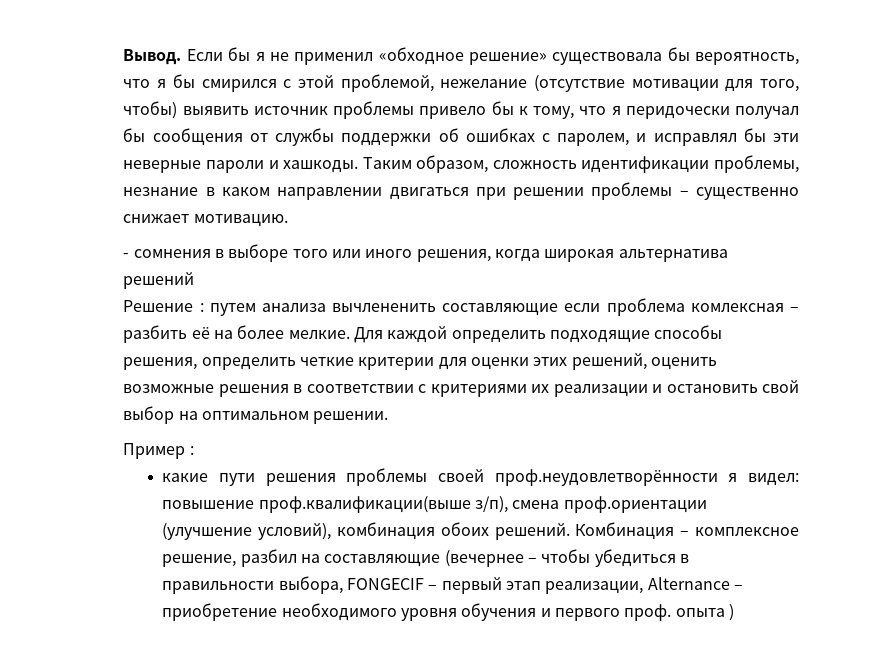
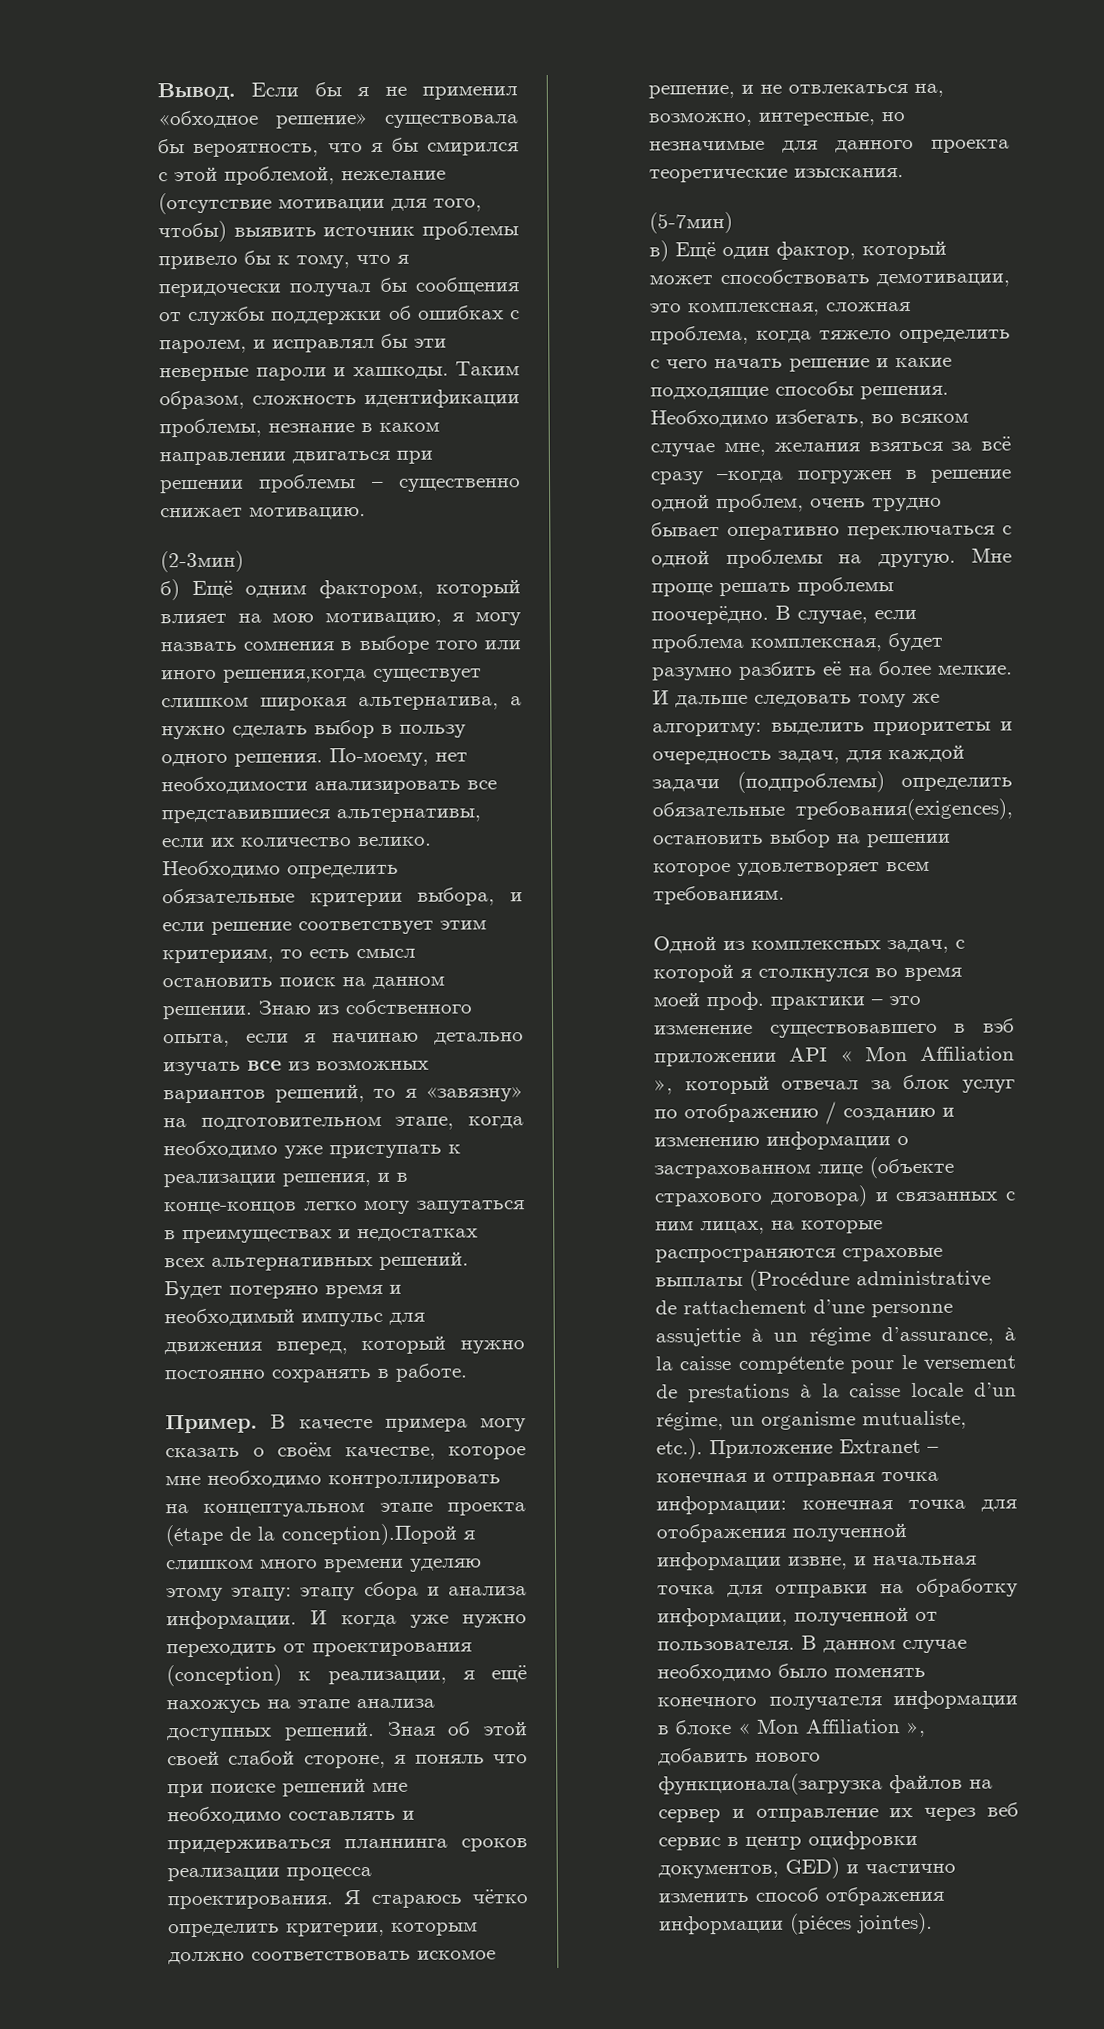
[123,253,130,258] - -> [160,550,245,573] [160,579,521,601] [160,612,521,627] [160,641,238,652] (2-3мин) // б) Ещё одним фактором, который влияет на мою мотивацию, я могу назвать
[416,249,728,262] [123,272,195,289] [123,298,800,316] решения, когда широкая альтернатива решений // Решение : путем анализа вычлененить составляющие если проблема комлексная – -> [223,668,483,683] [161,696,522,711] [161,719,467,740] [161,747,469,767] [161,776,498,795] [161,808,482,824] [162,836,433,848] [162,860,400,879] [162,887,523,907] [162,920,488,935] [162,948,417,964] [162,976,446,990] [162,999,473,1020] [163,1032,524,1048] [163,1060,430,1076] [163,1084,525,1104] [163,1116,524,1130] [163,1140,462,1159] [163,1172,409,1188] [164,1200,525,1215] [164,1228,479,1244] [164,1251,470,1271] [164,1280,403,1300] [164,1308,426,1327] [164,1335,525,1355] [164,1363,469,1383] [165,1414,526,1434] [165,1442,526,1461] [165,1470,502,1489] [165,1502,526,1517] [165,1523,476,1547] [166,1558,483,1573] [166,1581,527,1602] [166,1610,527,1630] [166,1642,473,1658] [166,1664,527,1687] [166,1698,436,1714] [166,1721,529,1742] [167,1750,528,1769] [167,1778,409,1798] [167,1806,416,1825] [167,1838,528,1854] [167,1867,373,1882] [167,1889,528,1910] [168,1922,479,1938] [168,1950,497,1965] [648,83,945,99] [648,112,907,127] [649,139,1010,153] [649,168,905,183] [649,211,734,234] [649,240,948,262] [649,269,1010,288] [650,301,912,317] [650,325,1011,345] [650,357,953,372] [650,381,950,400] [650,409,970,428] [650,436,1011,457] [650,469,1013,485] [651,493,943,513] [651,522,1012,541] [651,547,1012,569] [651,577,895,597] [651,605,918,625] [651,632,944,653] [652,666,734,681] решения,когда существует слишком широкая альтернатива, а нужно сделать выбор в пользу одного решения. По-моему, нет необходимости анализировать все представившиеся альтернативы, если их количество велико. Необходимо определить обязательные критерии выбора, и если решение соответствует этим критериям, то есть смысл остановить поиск на данном решении. Знаю из собственного опыта, если я начинаю детально изучать все из возможных вариантов решений, то я «завязну» на подготовительном этапе, когда необходимо уже приступать к реализации решения, и в конце-концов легко могу запутаться в преимуществах и недостатках всех альтернативных решений. Будет потеряно время и необходимый импульс для движения вперед, который нужно постоянно сохранять в работе. // Пример. В качесте примера могу сказать о своём качестве, которое мне необходимо контроллировать на концептуальном этапе проекта (étape de la conception).Порой я слишком много времени уделяю этому этапу: этапу сбора и анализа информации. И когда уже нужно переходить от проектирования (conception) к реализации, я ещё нахожусь на этапе анализа доступных решений. Зная об этой своей слабой стороне, я поняль что при поиске решений мне необходимо составлять и придерживаться планнинга сроков реализации процесса проектирования. Я стараюсь чётко определить критерии, которым должно соответствовать искомое решение, и не отвлекаться на, возможно, интересные, но незначимые для данного проекта теоретические изыскания. // (5-7мин) // в) Ещё один фактор, который может способствовать демотивации, это комплексная, сложная проблема, когда тяжело определить с чего начать решение и какие подходящие способы решения. Необходимо избегать, во всяком случае мне, желания взяться за всё сразу –когда погружен в решение одной проблем, очень трудно бывает оперативно переключаться с одной проблемы на другую. Мне проще решать проблемы поочерёдно. В случае, если проблема комплексная, будет разумно
[354,325,723,343] [123,353,718,370] [123,380,800,397] [123,406,389,424] [123,443,194,459] [162,468,799,486] [162,496,707,513] [162,522,799,540] [162,549,689,567] [162,576,743,594] [162,603,734,621] Для каждой определить подходящие способы решения, определить четкие критерии для оценки этих решений, оценить возможные решения в соответствии с критериями их реализации и остановить свой выбор на оптимальном решении. // Пример : // какие пути решения проблемы своей проф.неудовлетворённости я видел: повышение проф.квалификации(выше з/п), смена проф.ориентации (улучшение условий), комбинация обоих решений. Комбинация – комплексное решение, разбил на составляющие (вечернее – чтобы убедиться в правильности выбора, FONGECIF – первый этап реализации, Alternance – приобретение необходимого уровня обучения и первого проф. опыта ) -> [652,690,941,708] [652,721,1013,737] [652,744,966,765] [652,771,1013,793] [652,798,1013,821] [653,829,952,848] [653,861,931,877] [653,885,786,905] [653,936,966,954] [653,963,963,983] [653,991,922,1011] [654,1018,1015,1038] [654,1046,1015,1067] [654,1074,1015,1095] [654,1101,956,1125] [654,1131,910,1150] [654,1156,955,1179] [655,1185,1017,1207] [655,1220,884,1235] [655,1247,944,1263] [655,1269,992,1291] [655,1299,954,1318] [655,1326,1016,1347] [655,1354,1016,1374] [656,1382,1017,1403] [656,1410,968,1431] [656,1438,940,1460] [656,1471,940,1486] [656,1495,1017,1515] [656,1523,908,1543] [657,1551,978,1571] [657,1578,1018,1598] [657,1607,939,1627] [657,1635,968,1654] [657,1663,927,1682] [657,1690,1018,1710] [657,1718,927,1738] [658,1747,822,1766] [658,1773,994,1796] [658,1802,1019,1823] [658,1830,919,1851] [658,1857,957,1879] [658,1886,945,1906] [659,1912,934,1935] И дальше следовать тому же алгоритму: выделить приоритеты и очередность задач, для каждой задачи (подпроблемы) определить обязательные требования(exigences), остановить выбор на решении которое удовлетворяет всем требованиям. // Одной из комплексных задач, с которой я столкнулся во время моей проф. практики – это изменение существовавшего в вэб приложении API « Mon Affiliation », который отвечал за блок услуг по отображению / созданию и изменению информации о застрахованном лице (объекте страхового договора) и связанных с ним лицах, на которые распространяются страховые выплаты (Procédure administrative de rattachement d’une personne assujettie à un régime d’assurance, à la caisse compétente pour le versement de prestations à la caisse locale d’un régime, un organisme mutualiste, etc.). Приложение Extranet – конечная и отправная точка информации: конечная точка для отображения полученной информации извне, и начальная точка для отправки на обработку информации, полученной от пользователя. В данном случае необходимо было поменять конечного получателя информации в блоке « Mon Affiliation », добавить нового функционала(загрузка файлов на сервер и отправление их через веб сервис в центр оцифровки документов, GED) и частично изменить способ отбражения информации (piéces jointes).

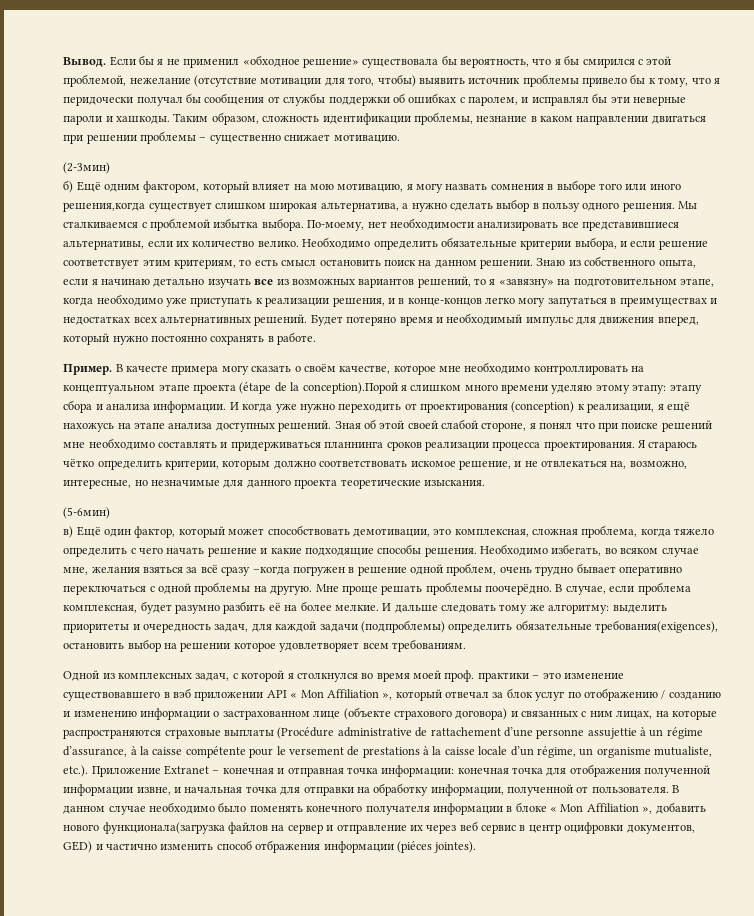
(324, 760) none -> [678,201,698,209] [63,218,304,231] Мы сталкиваемся с проблемой избытка выбора.
[414,1754,485,1764] поняль -> [539,423,573,429] понял
[649,211,734,234] (5-7мин) -> [63,507,111,519] (5-6мин)

